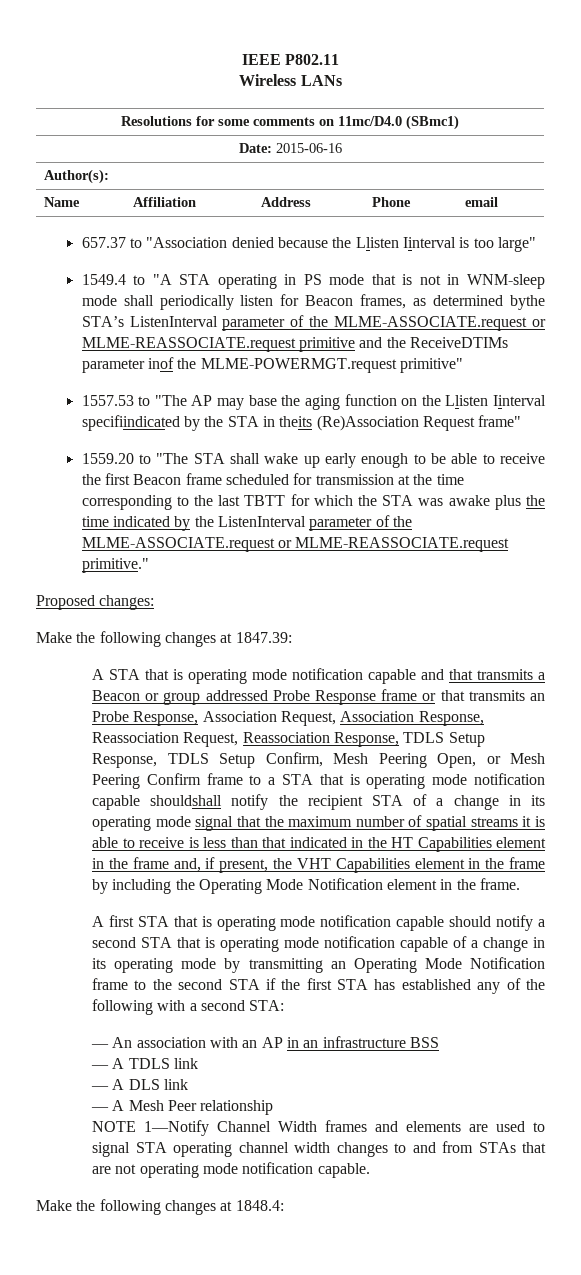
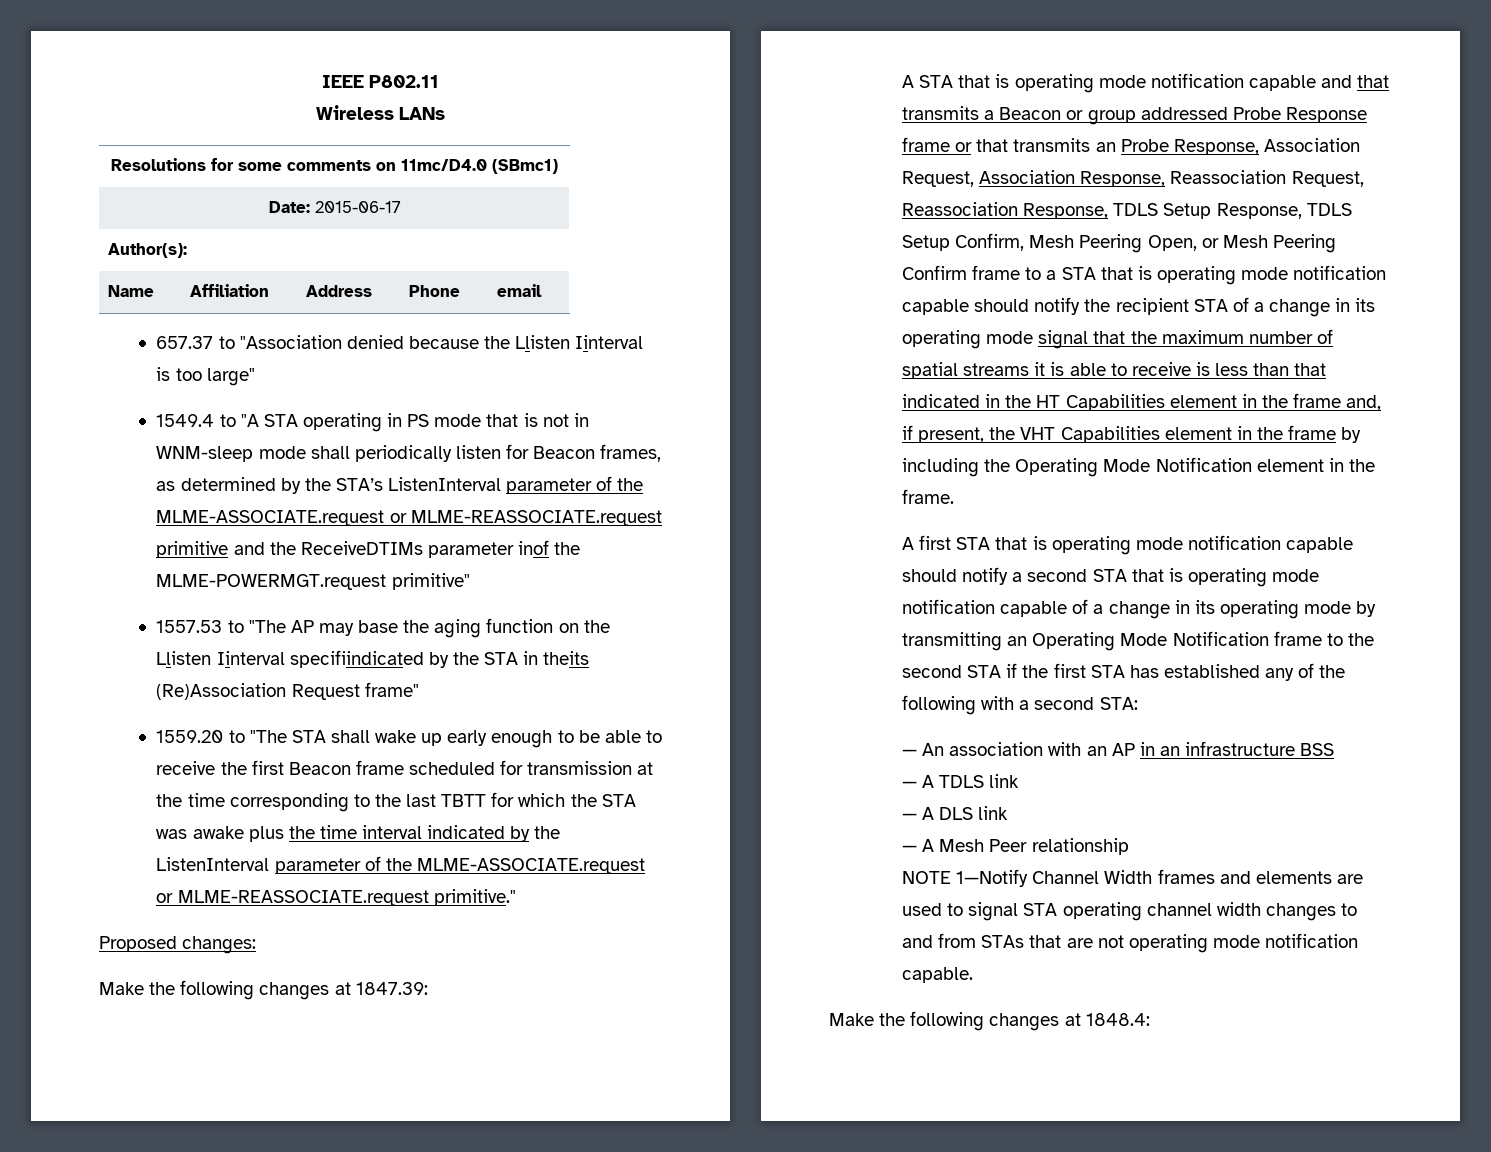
[275,143,342,153] 2015-06-16 -> [314,201,401,213] 2015-06-17
[510,295,546,310] bythe -> [280,478,331,494] by the
(109, 521) none -> [362,825,423,839] interval
[150,795,223,806] shouldshall -> [974,299,1030,312] should

